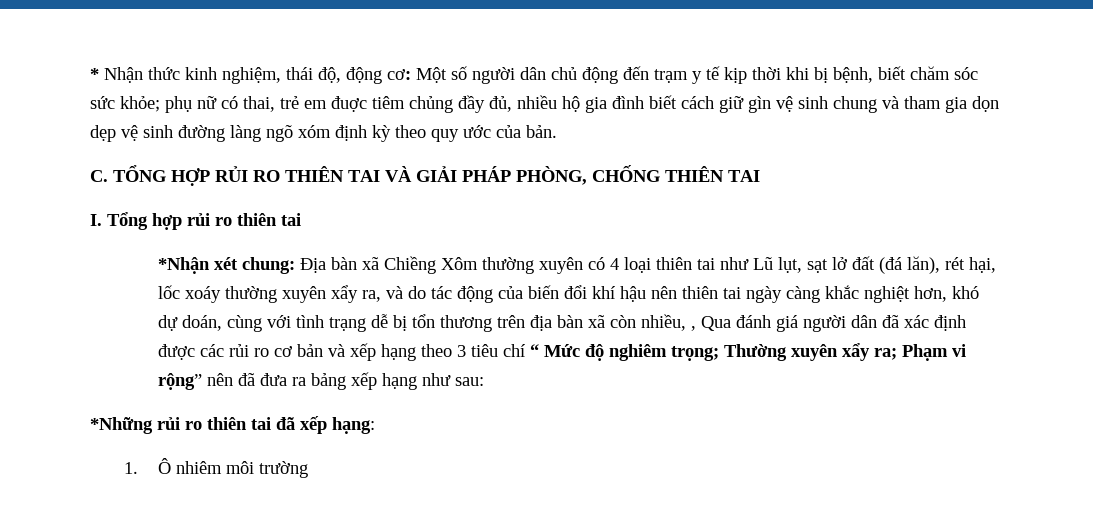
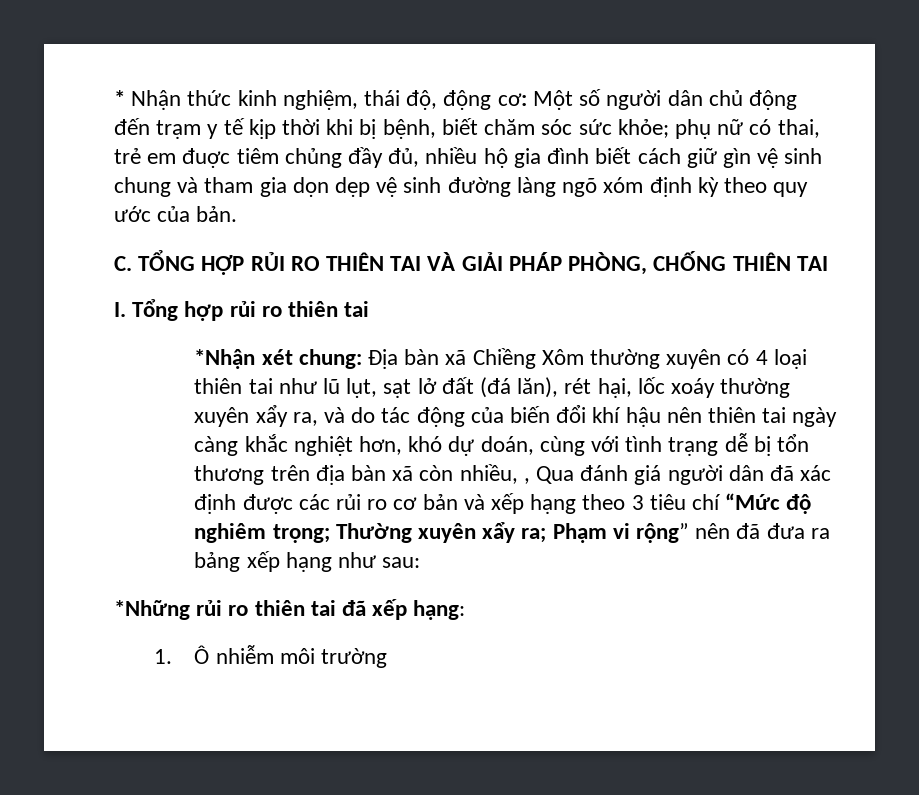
[753,257,774,270] Lũ -> [322,378,340,394] lũ
[530,344,581,357] “ Mức -> [725,493,781,510] “Mức
[176,461,223,474] nhiêm -> [215,645,274,664] nhiễm

